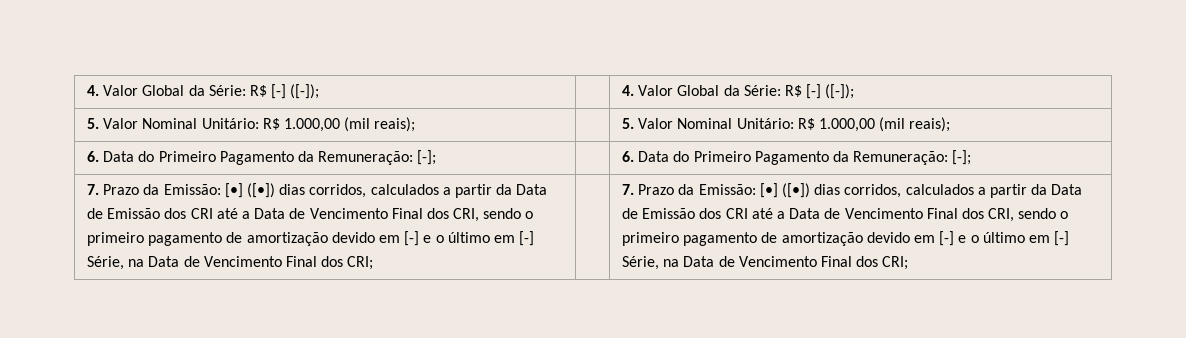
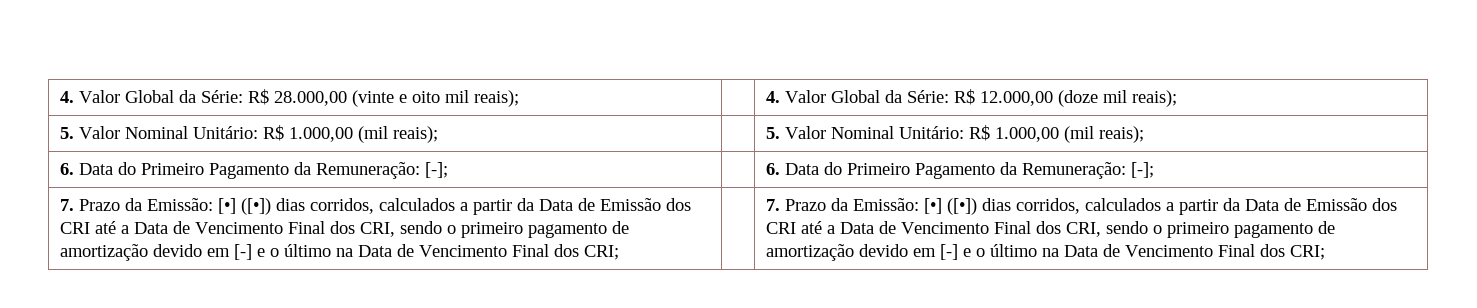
[87,84,320,99] [622,84,855,99] 4. Valor Global da Série: R$ [-] ([-]); | | 4. Valor Global da Série: R$ [-] ([-]); -> [60,89,520,107] [766,89,1178,107] 4. Valor Global da Série: R$ 28.000,00 (vinte e oito mil reais); | | 4. Valor Global da Série: R$ 12.000,00 (doze mil reais);
[493,231,535,246] [87,256,125,270] em [-] Série, -> (332, 250) none
[1028,231,1070,246] [622,256,660,270] em [-] Série, -> (1038, 250) none

